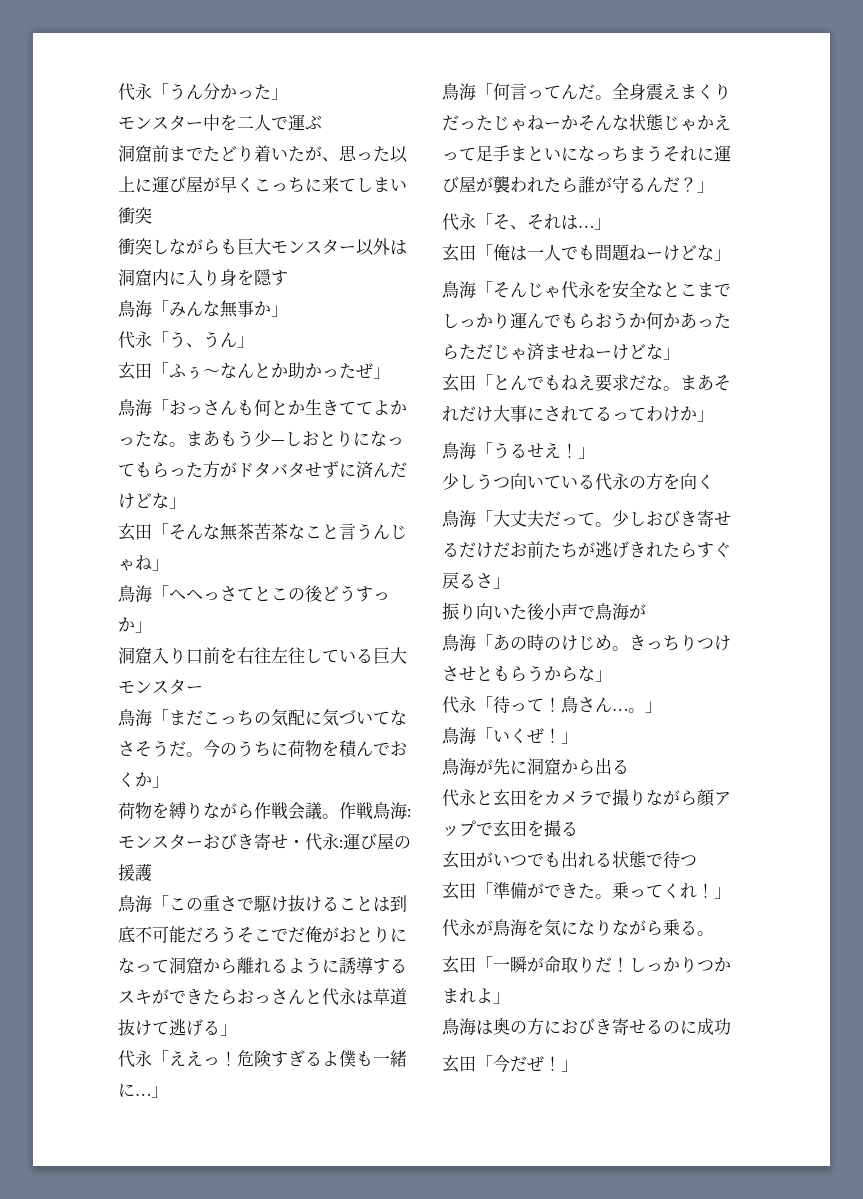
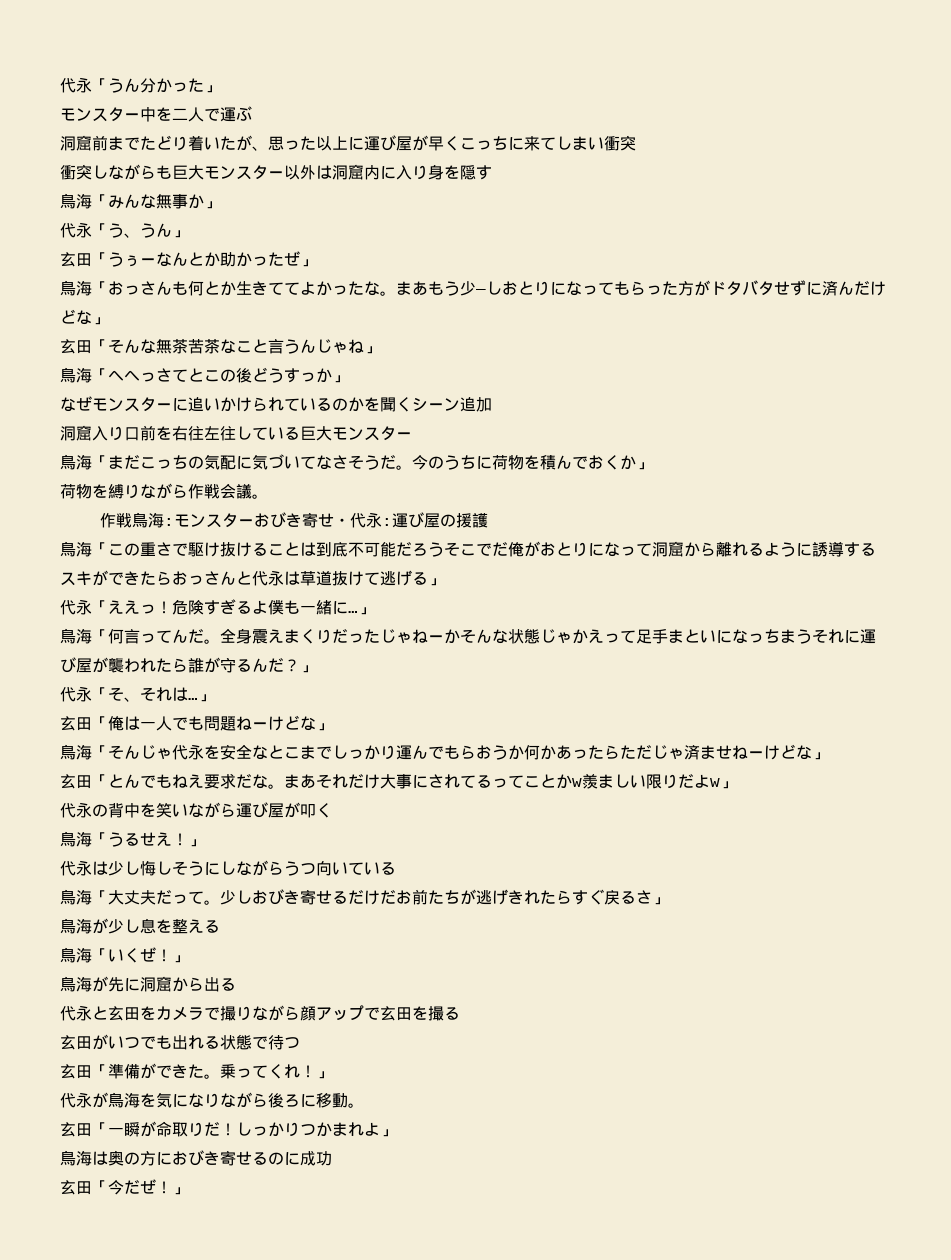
[169,363,220,379] ふぅ～ -> [108,252,156,267] うぅー
(152, 627) none -> [60,396,492,412] // なぜモンスターに追いかけられているのかを聞くシーン追加
(339, 816) none -> (268, 496) //
[646,406,714,422] わけか」 -> [524,773,736,789] [60,802,332,818] ことかw羨ましい限りだよw」 // 代永の背中を笑いながら運び屋が叩く
[442,473,476,490] 少し -> [60,860,284,876] 代永は少し悔しそうにしながら
[595,473,714,491] 代永の方を向く -> (396, 868) none
[442,602,646,621] [442,634,731,652] [442,665,612,682] [442,696,662,714] 振り向いた後小声で鳥海が // 鳥海「あの時のけじめ。きっちりつけさせともらうからな」 // 代永「待って！鳥さん…。」 -> [60,918,220,934] 鳥海が少し息を整える
[663,919,697,936] 乗る -> [268,1093,348,1108] 後ろに移動

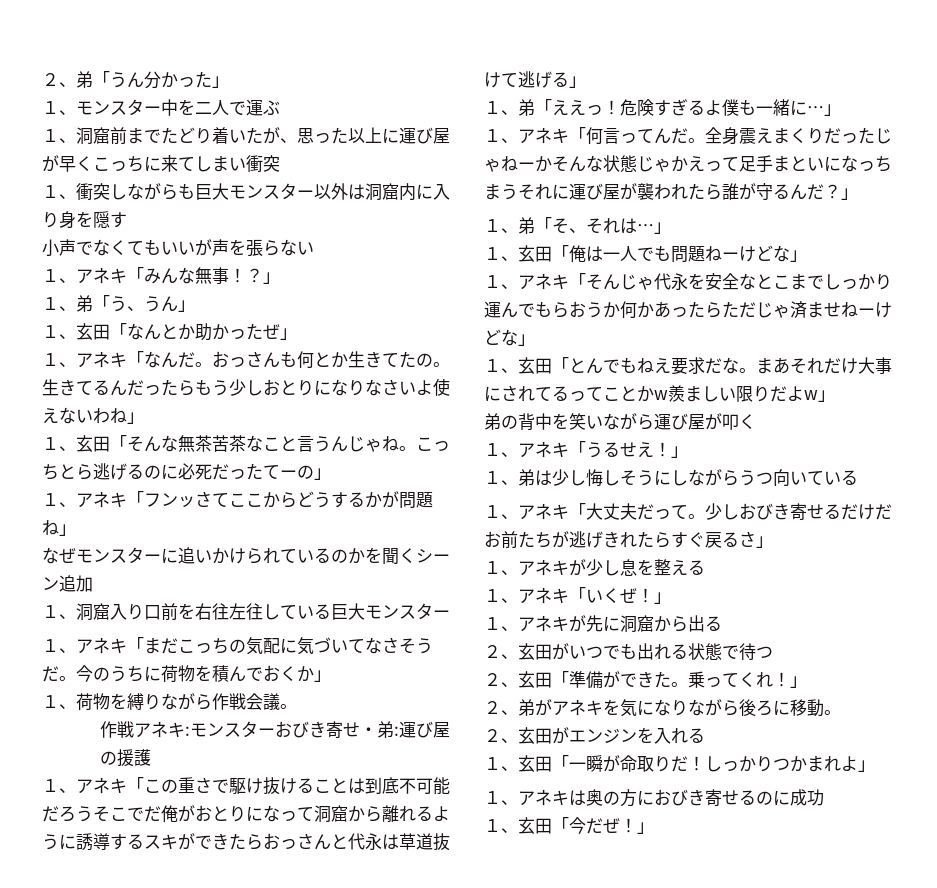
[60,77,92,93] 代永 -> [42,71,93,88] ２、弟
(220, 89) none -> [42,101,76,115] １、
(252, 113) none -> [42,129,76,143] １、
(636, 143) none -> [42,185,76,199] １、
[60,193,92,209] 鳥海 -> [42,239,314,257] [42,267,127,284] 小声でなくてもいいが声を張らない // １、アネキ
[188,194,220,209] [60,222,92,238] か」 // 代永 -> [229,268,280,284] [42,295,93,312] ！？」 // １、弟
[60,252,156,267] 玄田「うぅー -> [42,323,127,340] １、玄田「
[60,280,108,296] 鳥海「 -> [42,351,212,368] １、アネキ「なんだ。
[284,280,886,296] [60,309,108,325] てよかったな。まあもう少―しおとりになってもらった方がドタバタせずに済んだけどな」 // -> [399,351,450,368] [42,378,450,396] [42,407,144,424] [42,437,76,451] たの。生きてるんだったらもう少しおとりになりなさいよ使えないわね」 // １、
[364,346,380,354] [60,367,332,383] 」 // 鳥海「へへっさてとこの後どうすっか -> [399,437,450,451] [42,463,331,480] [42,491,433,509] [42,520,59,535] 。こっちとら逃げるのに必死だったてーの」 // １、アネキ「フンッさてここからどうするかが問題ね
(492, 404) none -> [42,605,76,619] １、
[60,454,92,470] 鳥海 -> [42,637,127,654] １、アネキ
(652, 466) none -> [42,695,76,709] １、
[132,512,165,528] 鳥海 -> [134,721,186,738] アネキ
[350,512,383,528] 代永 -> [377,721,395,738] 弟
[60,541,92,557] 鳥海 -> [42,777,127,794] １、アネキ
[60,599,92,615] 代永 -> [484,99,535,116] １、弟
[60,628,92,644] 鳥海 -> [484,127,569,144] １、アネキ
[60,686,92,702] 代永 -> [484,217,535,234] １、弟
(214, 698) none -> [484,247,518,261] １、
[60,744,92,760] 鳥海 -> [484,273,569,290] １、アネキ
(828, 756) none -> [484,359,518,373] １、
[60,802,92,818] 代永 -> [484,413,501,430] 弟
[60,831,92,847] 鳥海 -> [484,441,569,458] １、アネキ
[60,860,92,876] 代永 -> [484,469,535,486] １、弟
[60,889,92,905] 鳥海 -> [484,503,569,520] １、アネキ
[60,918,92,934] 鳥海 -> [484,559,569,576] １、アネキ
[60,947,92,963] 鳥海 -> [484,587,569,604] １、アネキ
[60,976,92,992] 鳥海 -> [484,615,569,632] １、アネキ
[60,1005,460,1021] 代永と玄田をカメラで撮りながら顔アップで玄田を撮る // -> [484,645,518,659] ２、
(300, 1043) none -> [484,673,518,687] ２、
[60,1092,140,1108] 代永が鳥海 -> [484,699,603,716] ２、弟がアネキ
(364, 1105) none -> [484,727,705,744] [484,757,518,771] ２、玄田がエンジンを入れる // １、
[60,1150,92,1166] 鳥海 -> [484,789,569,806] １、アネキ
(332, 1158) none -> [484,819,518,833] １、

